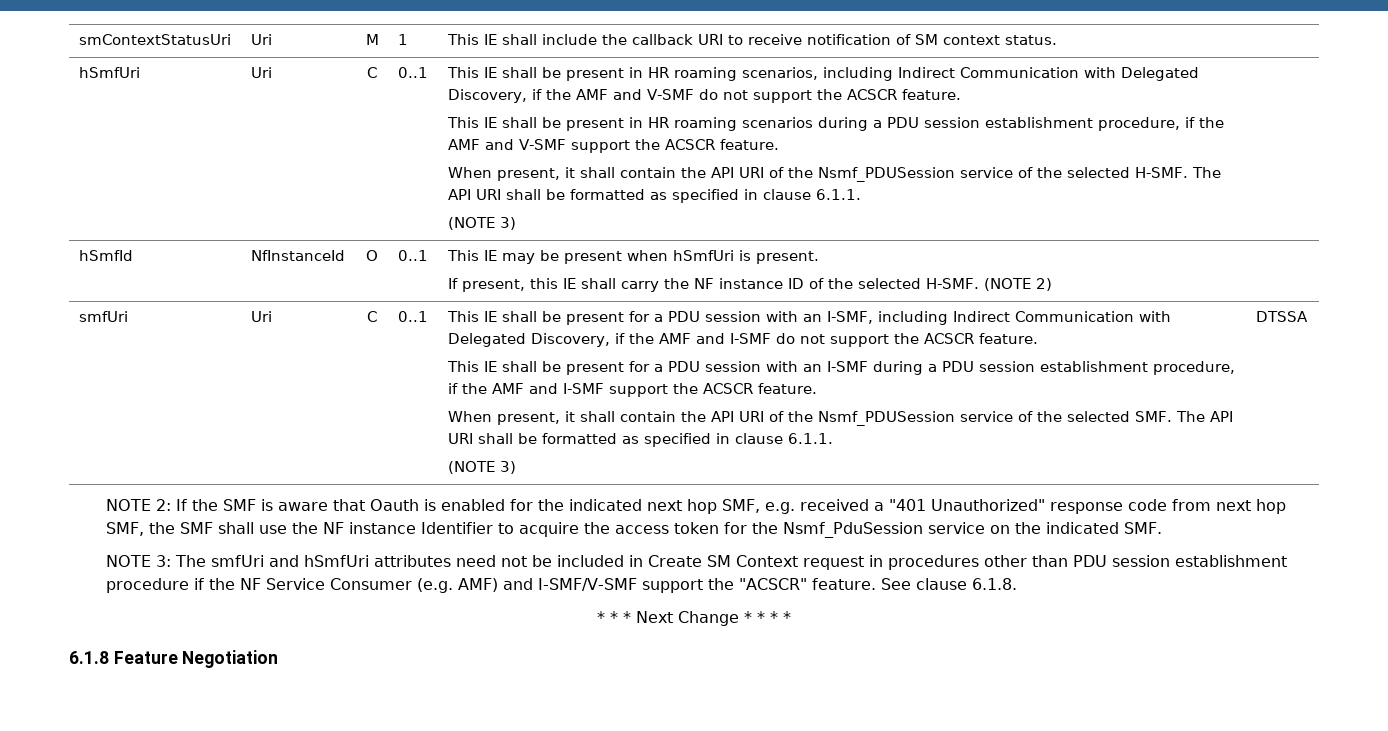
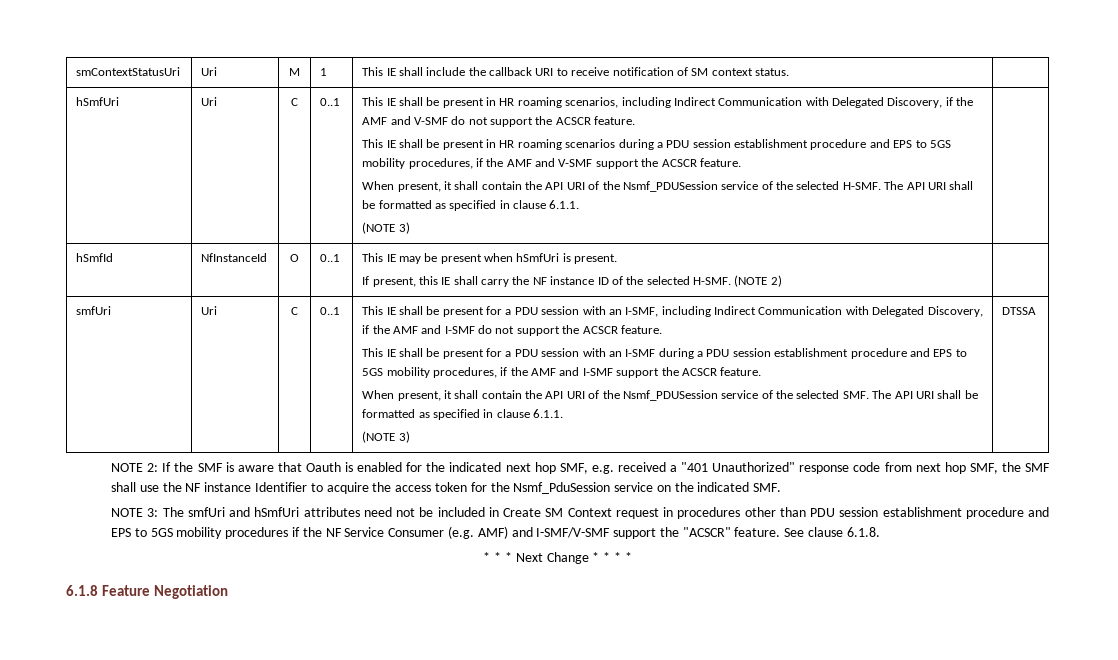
[1097,117,1180,131] procedure, -> [810,139,951,150] [362,158,473,169] procedure and EPS to 5GS mobility procedures,
[1152,361,1235,375] procedure, -> [850,348,967,359] [362,367,497,378] procedure and EPS to 5GS mobility procedures,
(189, 585) none -> [1028,507,1049,517] [111,527,289,539] and EPS to 5GS mobility procedures

